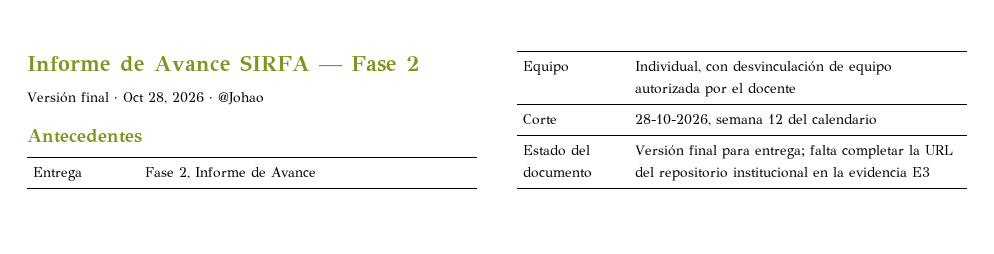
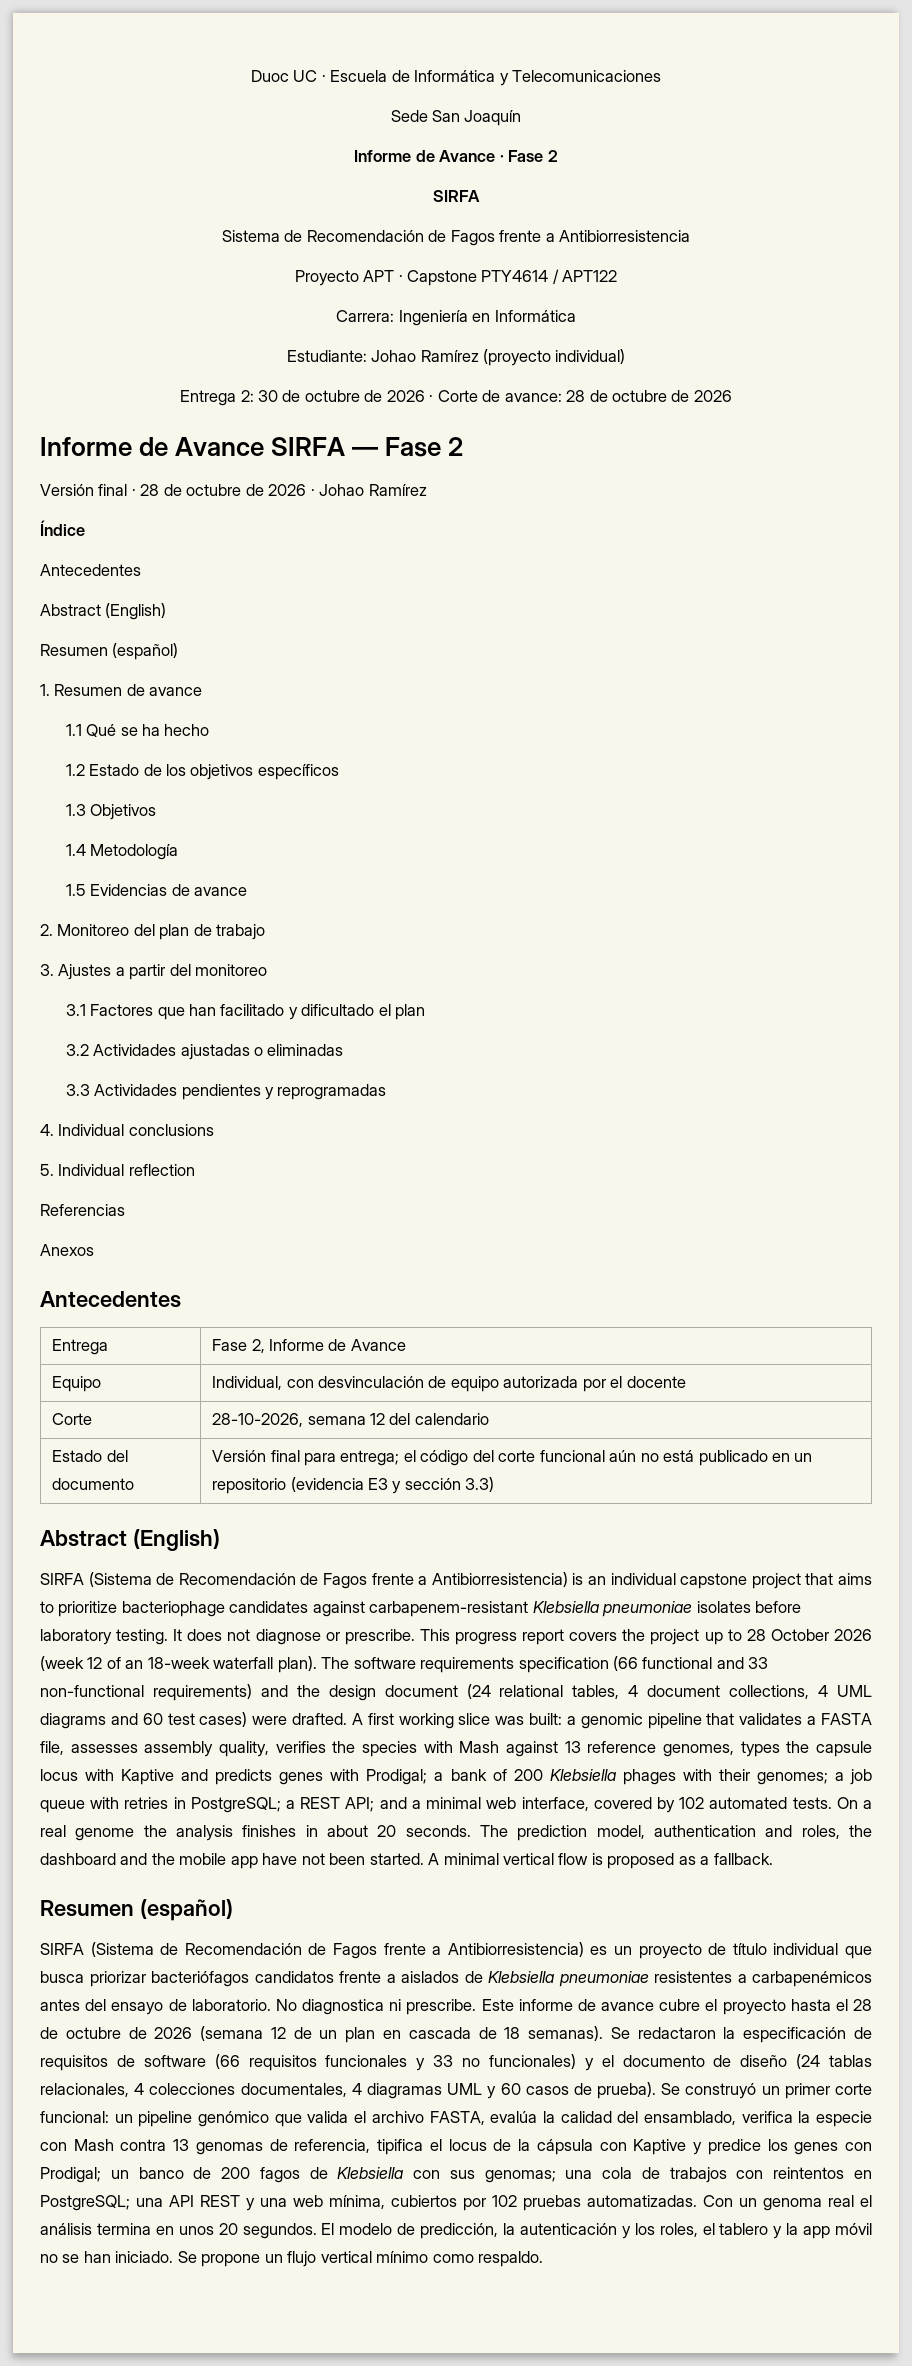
(27, 63) none -> [250,70,662,86] [390,110,522,126] [354,150,558,162] [433,190,480,202] [221,230,691,246] [294,269,618,286] [336,310,576,326] [286,349,626,366] [180,390,732,406] Duoc UC · Escuela de Informática y Telecomunicaciones // Sede San Joaquín // Informe de Avance · Fase 2 // SIRFA // Sistema de Recomendación de Fagos frente a Antibiorresistencia // Proyecto APT · Capstone PTY4614 / APT122 // Carrera: Ingeniería en Informática // Estudiante: Johao Ramírez (proyecto individual) // Entrega 2: 30 de octubre de 2026 · Corte de avance: 28 de octubre de 2026 //
[122,92,264,105] Oct 28, 2026 · @Johao -> [140,484,427,496] [40,520,85,536] [40,564,141,576] [40,603,167,620] [40,643,179,660] [40,684,203,696] [65,724,210,737] [65,764,339,780] [65,804,157,820] [65,844,179,860] [65,884,247,896] [40,924,266,940] [40,964,268,980] [65,1004,426,1020] [65,1044,344,1060] [65,1084,387,1100] [40,1124,214,1136] [40,1164,195,1176] [40,1204,125,1216] [40,1244,94,1256] 28 de octubre de 2026 · Johao Ramírez // Índice // Antecedentes // Abstract (English) // Resumen (español) // 1. Resumen de avance // 1.1 Qué se ha hecho // 1.2 Estado de los objetivos específicos // 1.3 Objetivos // 1.4 Metodología // 1.5 Evidencias de avance // 2. Monitoreo del plan de trabajo // 3. Ajustes a partir del monitoreo // 3.1 Factores que han facilitado y dificultado el plan // 3.2 Actividades ajustadas o eliminadas // 3.3 Actividades pendientes y reprogramadas // 4. Individual conclusions // 5. Individual reflection // Referencias // Anexos
[810,145,954,159] [635,167,931,181] falta completar la URL del repositorio institucional en la evidencia E3 -> [403,1450,813,1466] [212,1477,495,1494] [40,1529,220,1551] [40,1572,873,1589] [40,1601,802,1617] [40,1629,872,1645] [40,1656,769,1673] [40,1684,872,1701] [40,1712,873,1729] [40,1741,872,1757] [40,1769,872,1785] [40,1797,873,1813] [40,1825,873,1841] [40,1853,773,1869] [40,1899,233,1921] [40,1942,873,1959] [40,1971,872,1987] [40,1999,872,2015] [40,2026,873,2043] [40,2054,872,2071] [40,2082,872,2099] [40,2111,872,2127] [40,2139,872,2155] [40,2167,872,2183] [40,2195,872,2211] [40,2223,872,2239] [40,2251,544,2267] el código del corte funcional aún no está publicado en un repositorio (evidencia E3 y sección 3.3) // Abstract (English) // SIRFA (Sistema de Recomendación de Fagos frente a Antibiorresistencia) is an individual capstone project that aims to prioritize bacteriophage candidates against carbapenem-resistant Klebsiella pneumoniae isolates before laboratory testing. It does not diagnose or prescribe. This progress report covers the project up to 28 October 2026 (week 12 of an 18-week waterfall plan). The software requirements specification (66 functional and 33 non-functional requirements) and the design document (24 relational tables, 4 document collections, 4 UML diagrams and 60 test cases) were drafted. A first working slice was built: a genomic pipeline that validates a FASTA file, assesses assembly quality, verifies the species with Mash against 13 reference genomes, types the capsule locus with Kaptive and predicts genes with Prodigal; a bank of 200 Klebsiella phages with their genomes; a job queue with retries in PostgreSQL; a REST API; and a minimal web interface, covered by 102 automated tests. On a real genome the analysis finishes in about 20 seconds. The prediction model, authentication and roles, the dashboard and the mobile app have not been started. A minimal vertical flow is proposed as a fallback. // Resumen (español) // SIRFA (Sistema de Recomendación de Fagos frente a Antibiorresistencia) es un proyecto de título individual que busca priorizar bacteriófagos candidatos frente a aislados de Klebsiella pneumoniae resistentes a carbapenémicos antes del ensayo de laboratorio. No diagnostica ni prescribe. Este informe de avance cubre el proyecto hasta el 28 de octubre de 2026 (semana 12 de un plan en cascada de 18 semanas). Se redactaron la especificación de requisitos de software (66 requisitos funcionales y 33 no funcionales) y el documento de diseño (24 tablas relacionales, 4 colecciones documentales, 4 diagramas UML y 60 casos de prueba). Se construyó un primer corte funcional: un pipeline genómico que valida el archivo FASTA, evalúa la calidad del ensamblado, verifica la especie con Mash contra 13 genomas de referencia, tipifica el locus de la cápsula con Kaptive y predice los genes con Prodigal; un banco de 200 fagos de Klebsiella con sus genomas; una cola de trabajos con reintentos en PostgreSQL; una API REST y una web mínima, cubiertos por 102 pruebas automatizadas. Con un genoma real el análisis termina en unos 20 segundos. El modelo de predicción, la autenticación y los roles, el tablero y la app móvil no se han iniciado. Se propone un flujo vertical mínimo como respaldo.

